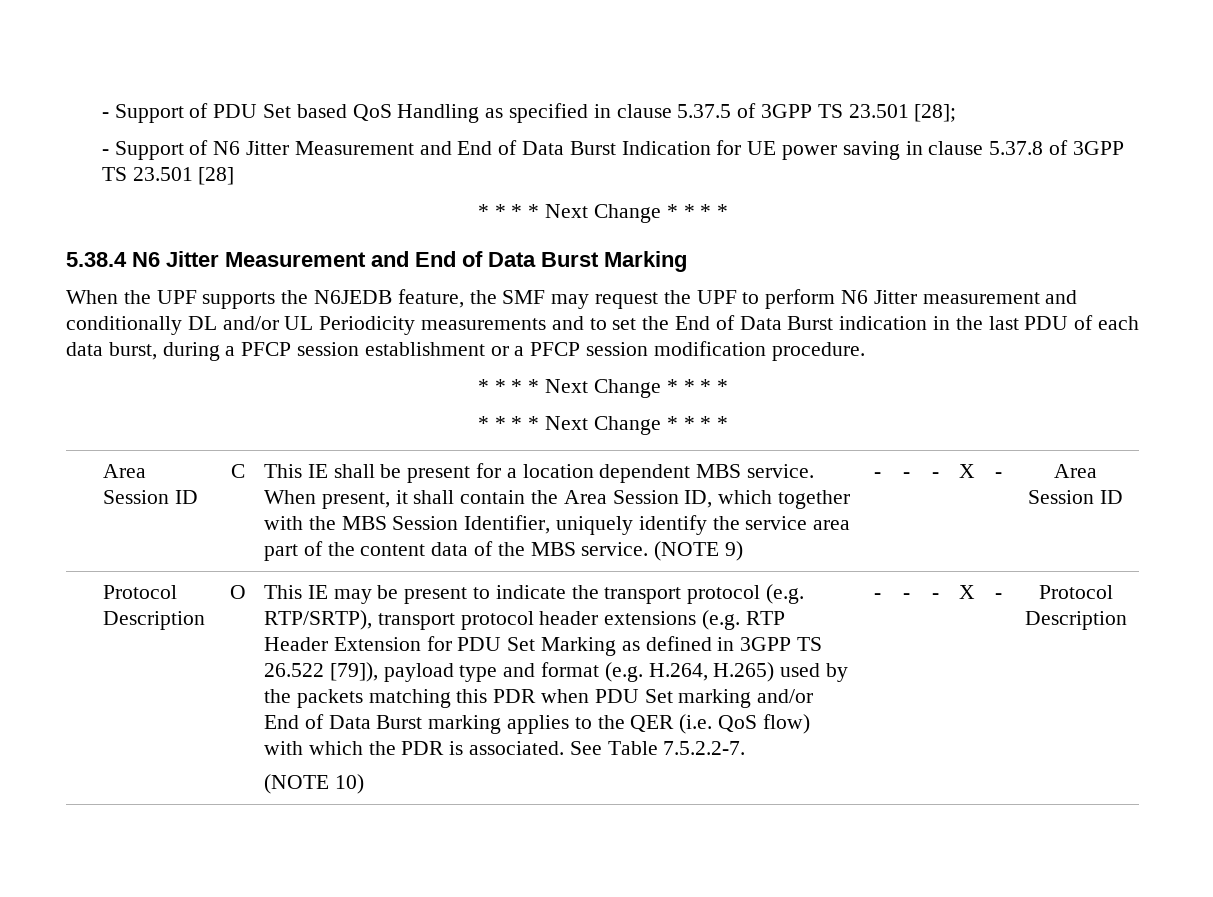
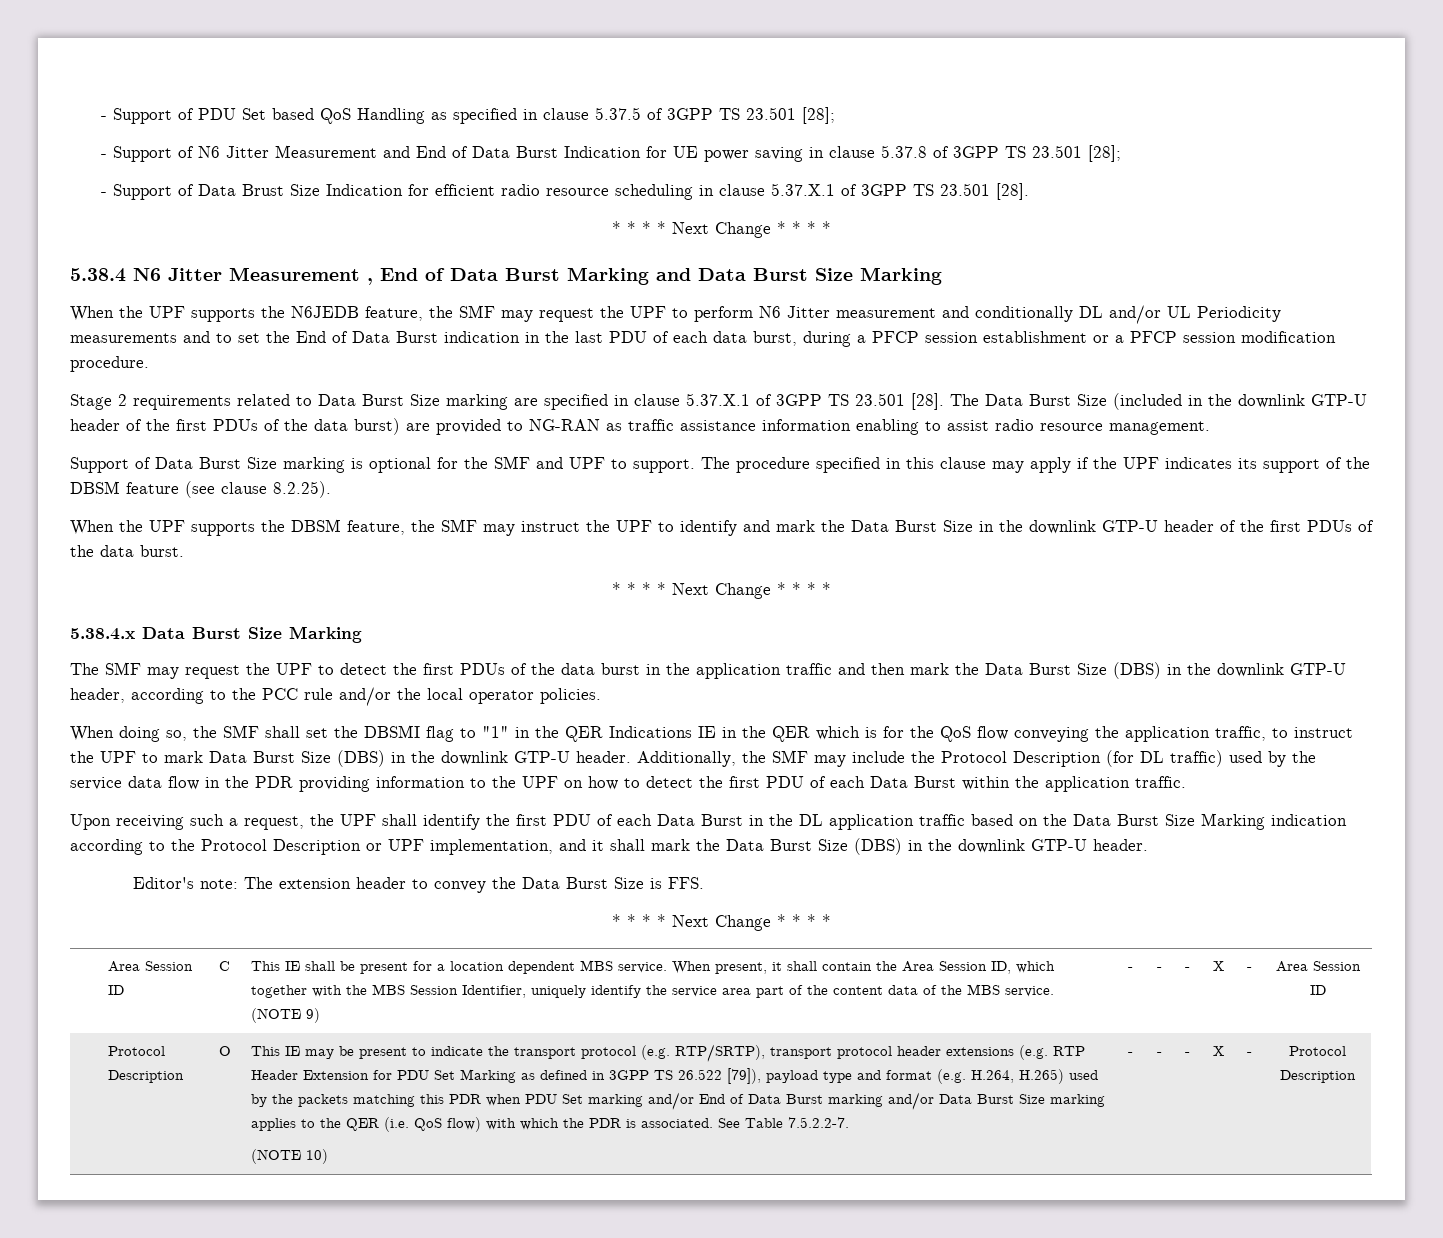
[198,167,235,185] [28] -> [1088,145,1122,162] [101,183,1030,200] [28]; // - Support of Data Brust Size Indication for efficient radio resource scheduling in clause 5.37.X.1 of 3GPP TS 23.501 [28].
[371,251,409,267] and -> [367,278,373,285] ,
(687, 261) none -> [656,267,942,285] and Data Burst Size Marking
(865, 351) none -> [70,393,1367,410] [70,418,1210,435] [70,456,1370,473] [70,481,331,498] [70,519,1374,536] [70,545,184,557] // Stage 2 requirements related to Data Burst Size marking are specified in clause 5.37.X.1 of 3GPP TS 23.501 [28]. The Data Burst Size (included in the downlink GTP-U header of the first PDUs of the data burst) are provided to NG-RAN as traffic assistance information enabling to assist radio resource management. // Support of Data Burst Size marking is optional for the SMF and UPF to support. The procedure specified in this clause may apply if the UPF indicates its support of the DBSM feature (see clause 8.2.25). // When the UPF supports the DBSM feature, the SMF may instruct the UPF to identify and mark the Data Burst Size in the downlink GTP-U header of the first PDUs of the data burst.
(729, 386) none -> [70,626,362,643] [70,662,1346,679] [70,687,601,706] [70,725,1353,742] [70,750,1316,767] [70,776,1186,792] [70,813,1347,830] [70,838,1148,855] [132,877,704,893] // 5.38.4.x Data Burst Size Marking // The SMF may request the UPF to detect the first PDUs of the data burst in the application traffic and then mark the Data Burst Size (DBS) in the downlink GTP-U header, according to the PCC rule and/or the local operator policies. // When doing so, the SMF shall set the DBSMI flag to "1" in the QER Indications IE in the QER which is for the QoS flow conveying the application traffic, to instruct the UPF to mark Data Burst Size (DBS) in the downlink GTP-U header. Additionally, the SMF may include the Protocol Description (for DL traffic) used by the service data flow in the PDR providing information to the UPF on how to detect the first PDU of each Data Burst within the application traffic. // Upon receiving such a request, the UPF shall identify the first PDU of each Data Burst in the DL application traffic based on the Data Burst Size Marking indication according to the Protocol Description or UPF implementation, and it shall mark the Data Burst Size (DBS) in the downlink GTP-U header. // Editor's note: The extension header to convey the Data Burst Size is FFS.
(502, 724) none -> [888,1092,1106,1110] and/or Data Burst Size marking

